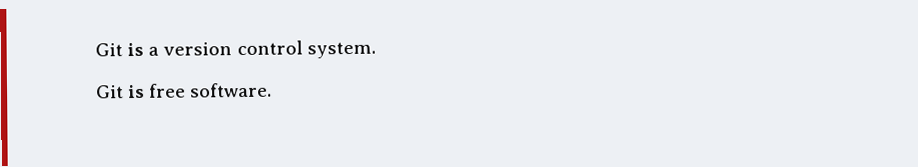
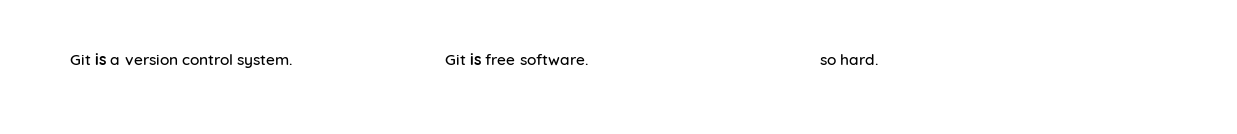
(273, 90) none -> [820,54,879,65] // so hard.

